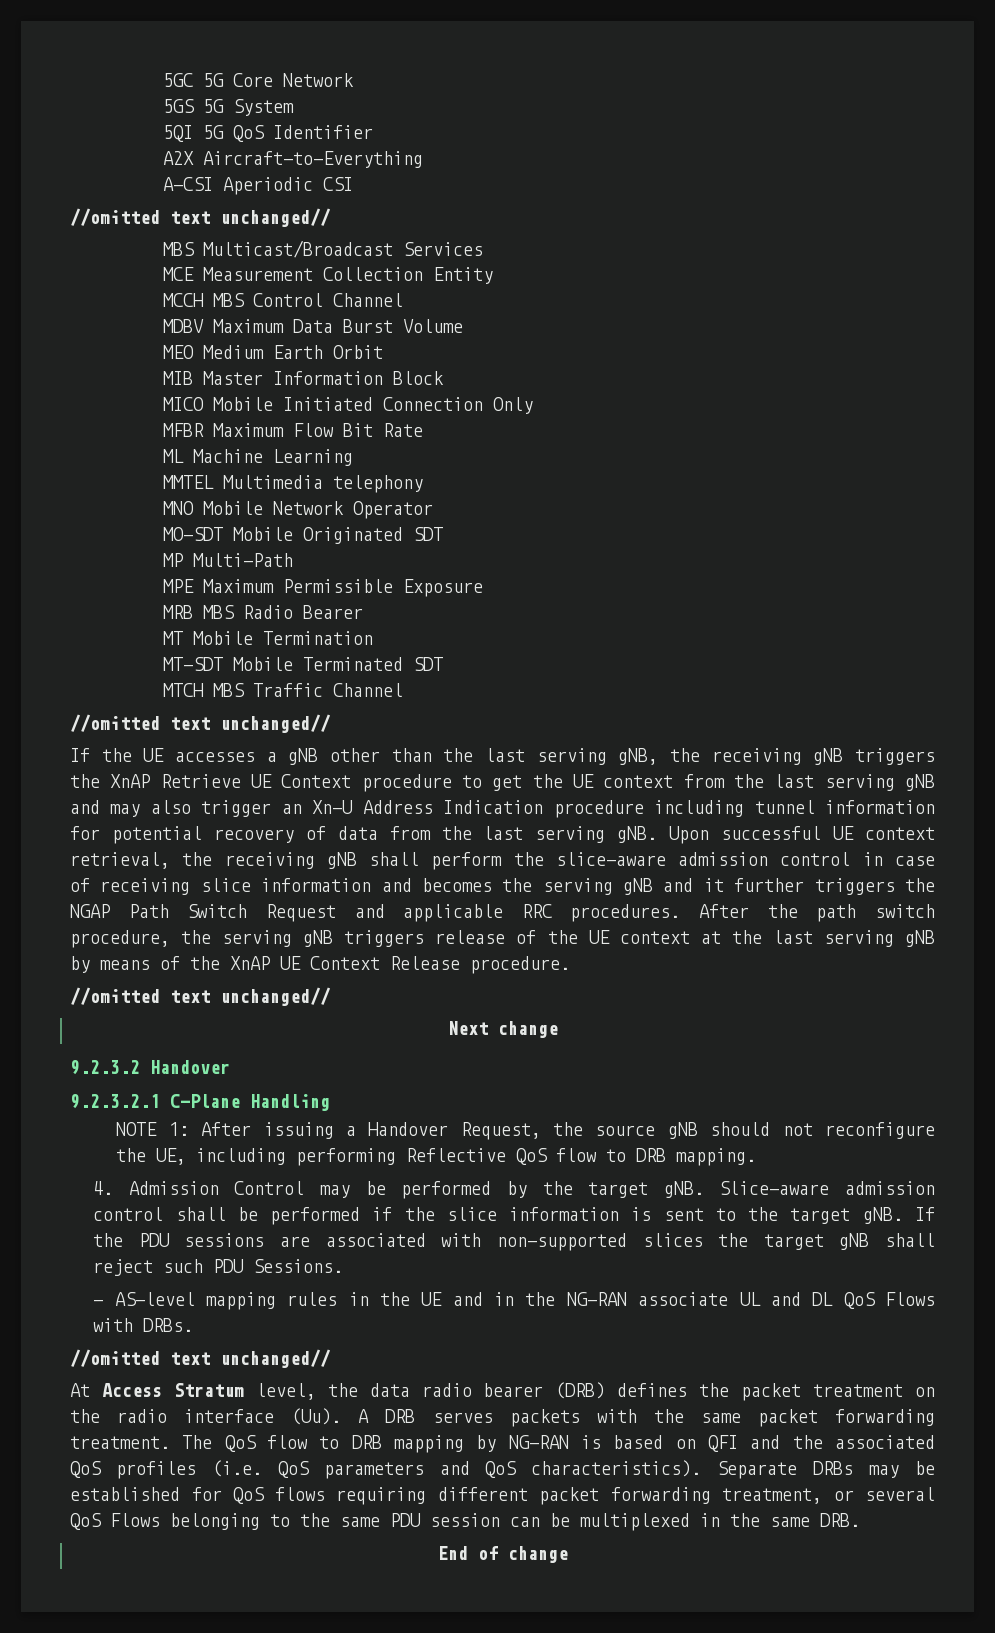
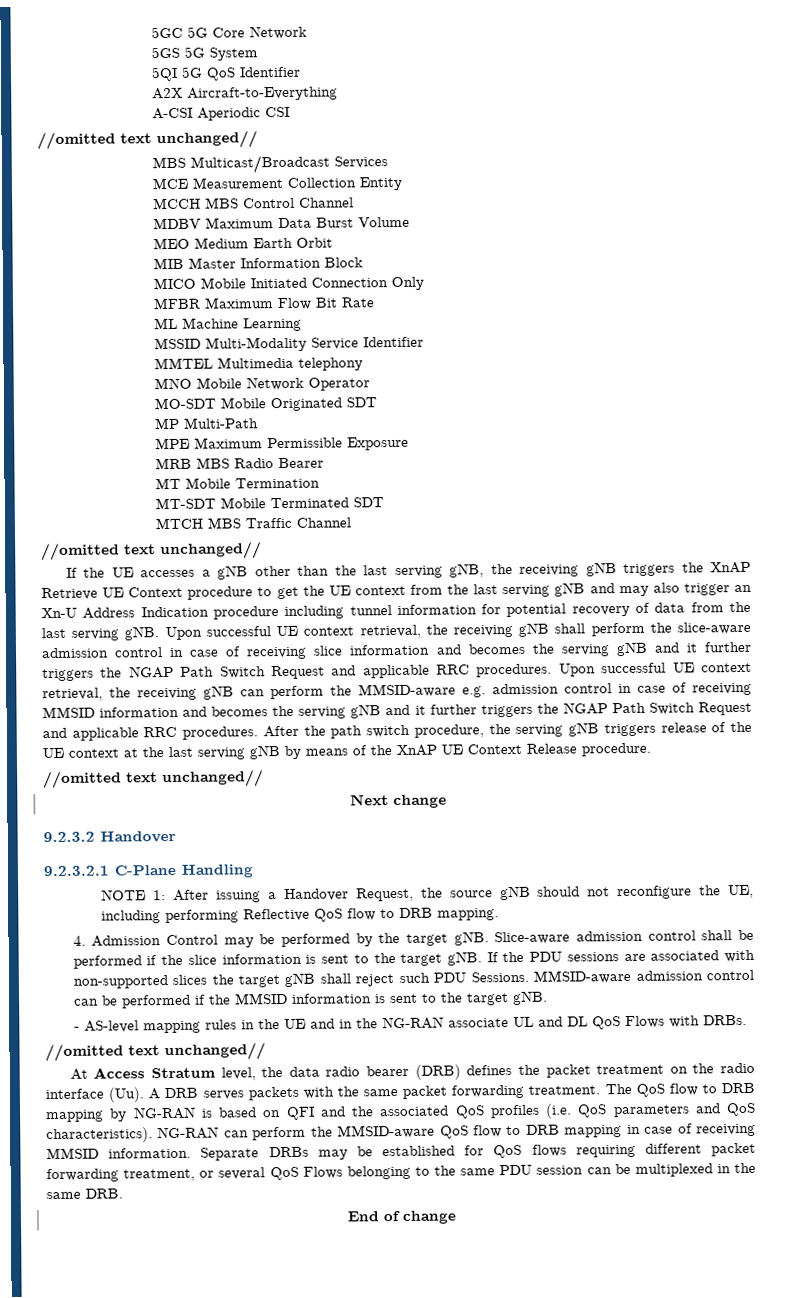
(353, 457) none -> [153,336,424,352] // MSSID Multi-Modality Service Identifier
(681, 913) none -> [558,662,752,677] [42,682,752,702] [42,701,753,719] [42,726,259,741] Upon successful UE context retrieval, the receiving gNB can perform the MMSID-aware e.g. admission control in case of receiving MMSID information and becomes the serving gNB and it further triggers the NGAP Path Switch Request and applicable RRC procedures.
(344, 1266) none -> [533,969,754,984] [73,990,548,1009] MMSID-aware admission control can be performed if the MMSID information is sent to the target gNB.
(702, 1468) none -> [157,1123,757,1141] [46,1147,192,1160] NG-RAN can perform the MMSID-aware QoS flow to DRB mapping in case of receiving MMSID information.

